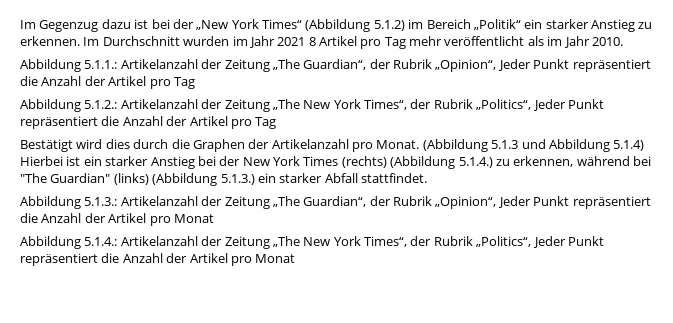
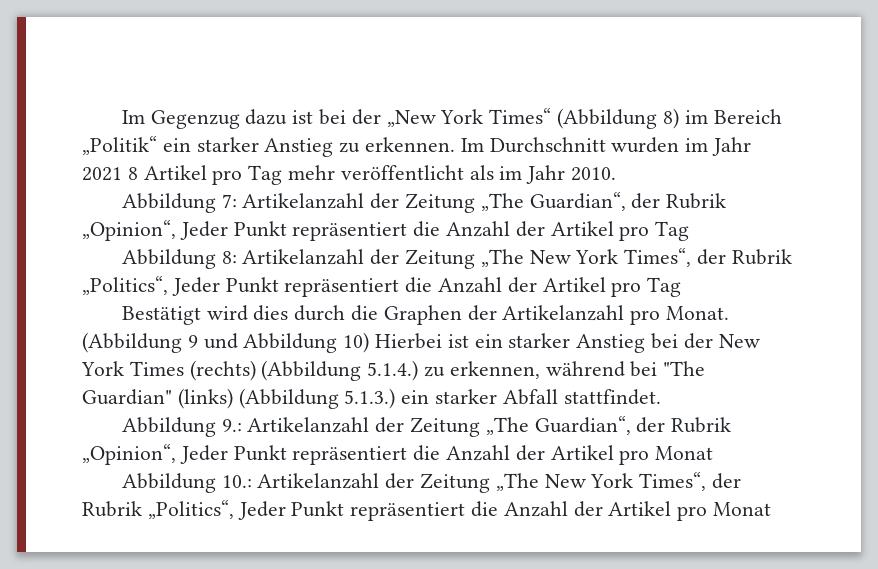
[373,20,405,31] 5.1.2) -> [662,108,679,129] 8)
[84,60,118,69] 5.1.1.: -> [221,194,237,208] 7:
[84,100,118,109] 5.1.2.: -> [221,251,237,264] 8:
[491,140,519,149] 5.1.3 -> [187,335,198,348] 9
[613,140,645,151] 5.1.4) -> [343,332,370,353] 10)
[84,197,118,206] 5.1.3.: -> [221,419,242,432] 9.:
[84,237,118,246] 5.1.4.: -> [221,475,252,488] 10.:

